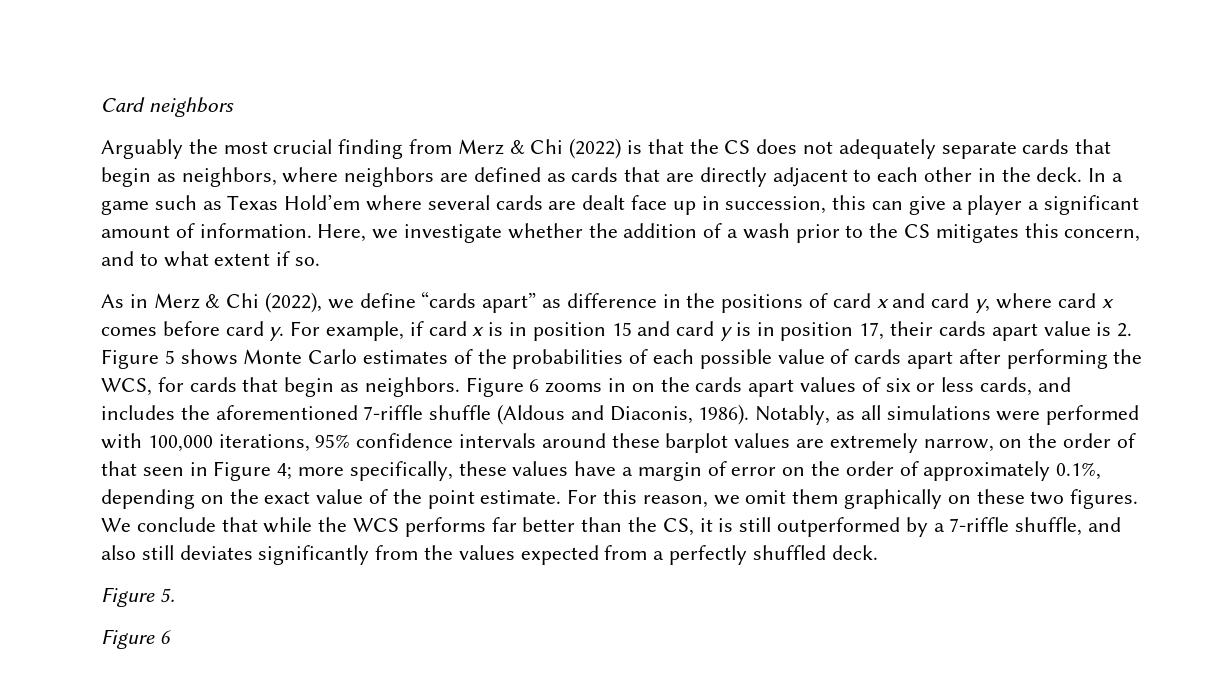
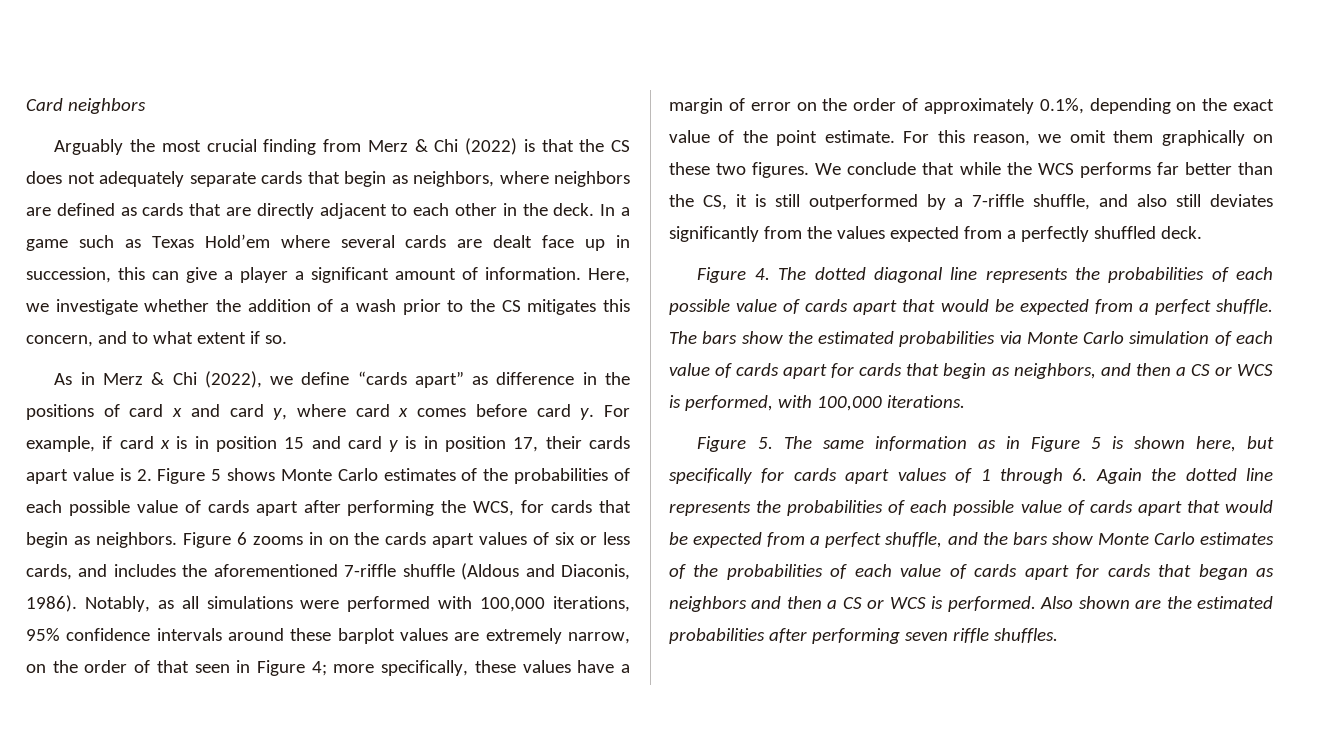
[159,588,175,603] [101,629,171,649] 5. // Figure 6 -> [754,267,1273,283] [669,299,1273,315] [669,331,1273,347] [669,363,1273,379] [669,395,965,411] [697,436,1274,452] [669,468,1273,484] [669,500,1273,516] [669,532,1274,548] [669,564,1274,580] [669,596,1273,612] [669,628,1058,644] 4. The dotted diagonal line represents the probabilities of each possible value of cards apart that would be expected from a perfect shuffle. The bars show the estimated probabilities via Monte Carlo simulation of each value of cards apart for cards that begin as neighbors, and then a CS or WCS is performed, with 100,000 iterations. // Figure 5. The same information as in Figure 5 is shown here, but specifically for cards apart values of 1 through 6. Again the dotted line represents the probabilities of each possible value of cards apart that would be expected from a perfect shuffle, and the bars show Monte Carlo estimates of the probabilities of each value of cards apart for cards that began as neighbors and then a CS or WCS is performed. Also shown are the estimated probabilities after performing seven riffle shuffles.

